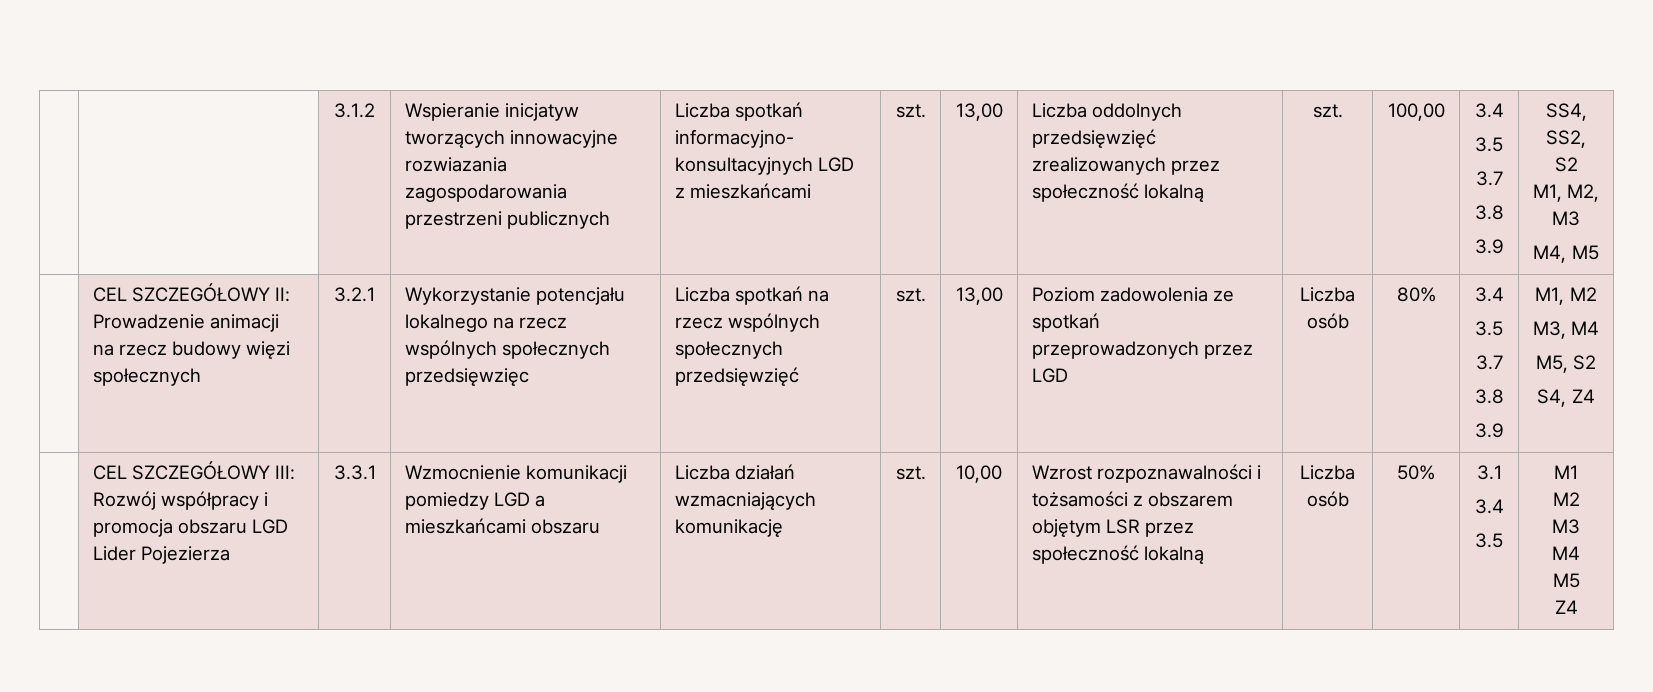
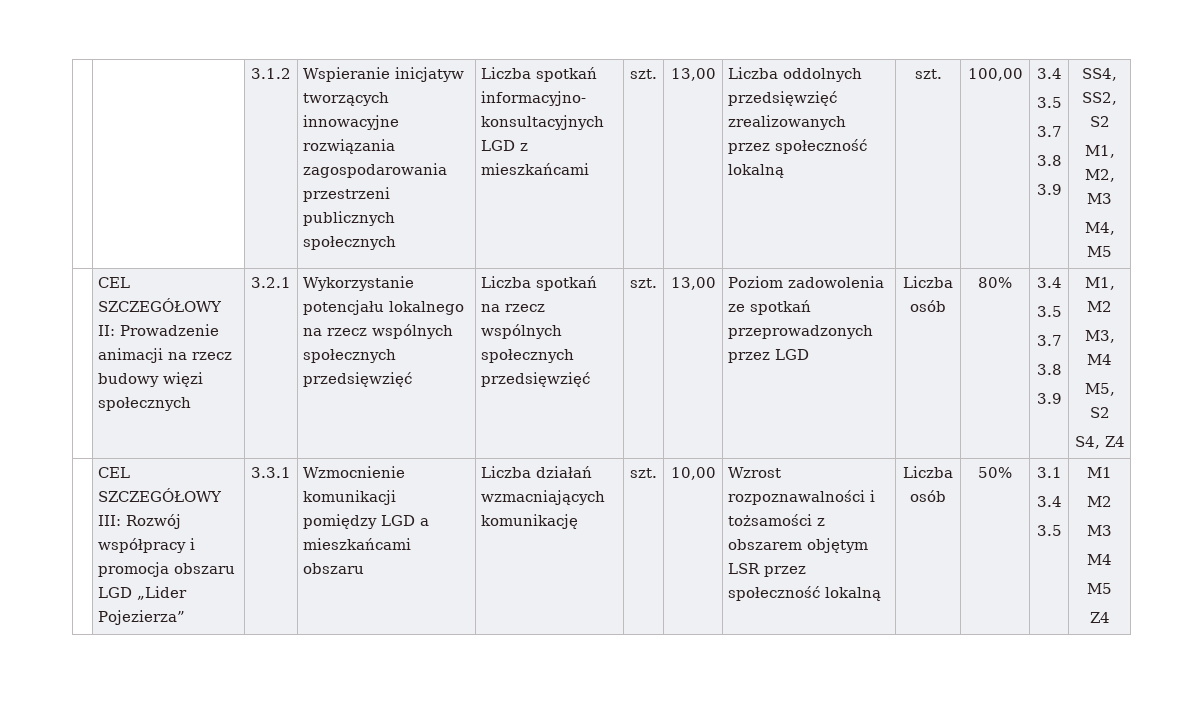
[404,157,507,172] rozwiazania -> [303,139,396,154] rozwiązania
(610, 220) none -> [303,236,397,250] społecznych
[404,368,529,386] przedsięwzięc -> [303,372,413,387] przedsięwzięć
[92,546,230,564] Lider Pojezierza -> [137,586,188,600] [98,610,186,625] „Lider Pojezierza”
[404,492,489,510] pomiedzy -> [303,514,378,529] pomiędzy

